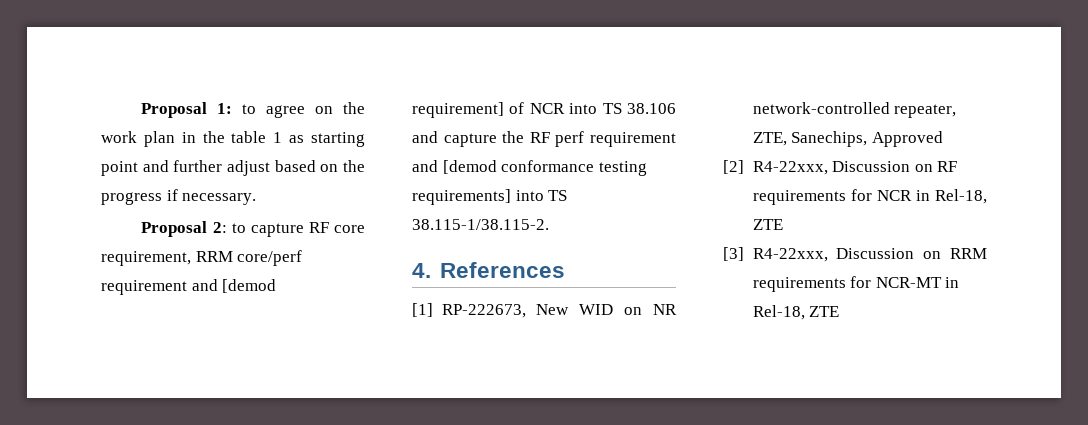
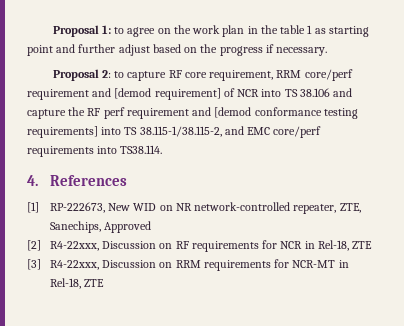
[412,219,549,230] 38.115-1/38.115-2. -> [139,126,322,138] [27,145,163,157] 38.115-1/38.115-2, and EMC core/perf requirements into TS38.114.

